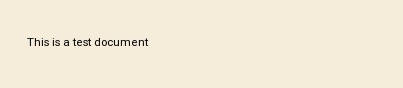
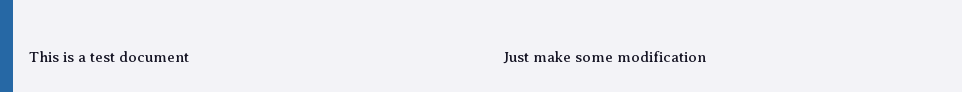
(150, 42) none -> [503,51,707,64] // Just make some modification

